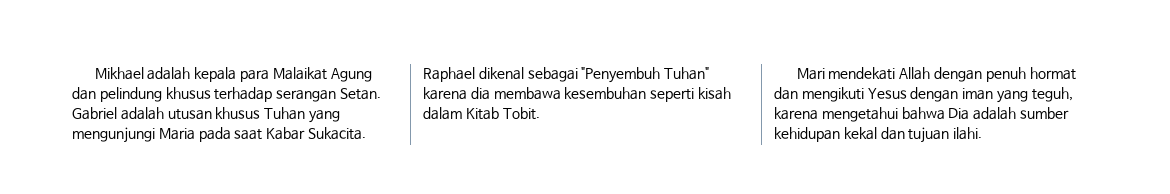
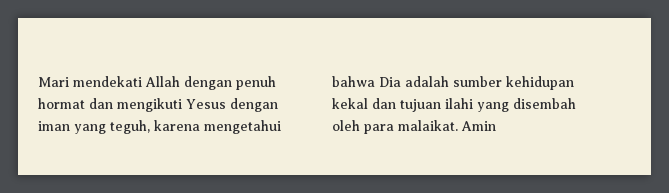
[94,67,372,82] [72,87,381,102] [72,107,340,123] [72,127,366,143] [423,67,710,83] [423,87,731,102] [423,107,540,120] Mikhael adalah kepala para Malaikat Agung dan pelindung khusus terhadap serangan Setan. Gabriel adalah utusan khusus Tuhan yang mengunjungi Maria pada saat Kabar Sukacita. Raphael dikenal sebagai "Penyembuh Tuhan" karena dia membawa kesembuhan seperti kisah dalam Kitab Tobit. // -> (38, 82) none
[953,127,983,140] ilahi. -> [445,98,576,112] [332,120,496,134] ilahi yang disembah oleh para malaikat. Amin

